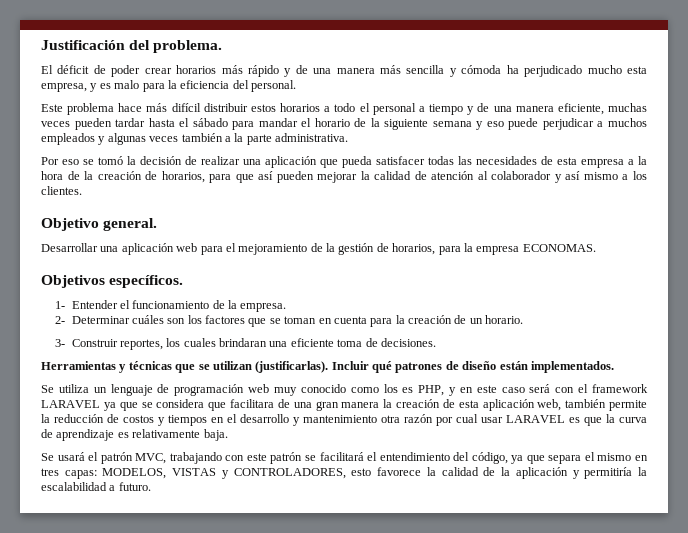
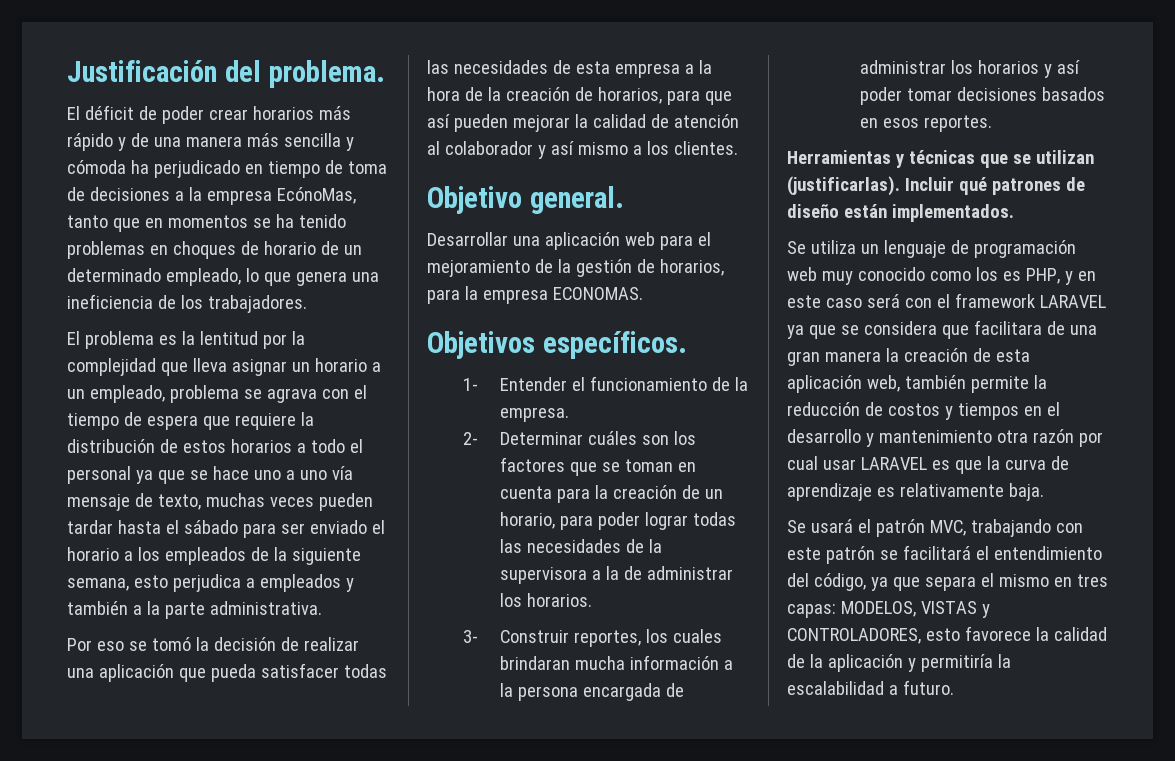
[587,65,648,74] [41,80,296,92] [41,103,248,115] mucho esta empresa, y es malo para la eficiencia del personal. // Este problema hace más difícil distribuir -> [244,160,387,178] [67,187,356,205] [67,214,346,232] [67,241,362,259] [67,268,379,286] [67,294,307,313] [67,331,305,349] [67,358,381,376] [67,385,367,403] [67,412,314,430] [67,439,178,453] en tiempo de toma de decisiones a la empresa EcónoMas, tanto que en momentos se ha tenido problemas en choques de horario de un determinado empleado, lo que genera una ineficiencia de los trabajadores. // El problema es la lentitud por la complejidad que lleva asignar un horario a un empleado, problema se agrava con el tiempo de espera que requiere la distribución de
[418,103,604,115] a tiempo y de una manera eficiente, -> [135,466,353,484] [67,493,201,511] ya que se hace uno a uno vía mensaje de texto,
[258,118,647,130] [41,133,179,145] mandar el horario de la siguiente semana y eso puede perjudicar a muchos empleados y algunas veces -> [280,520,385,534] [67,547,361,565] [67,574,354,592] ser enviado el horario a los empleados de la siguiente semana, esto perjudica a empleados y
[485,315,524,324] horario. -> [499,512,736,530] [499,539,662,553] [499,566,733,584] [499,593,592,607] horario, para poder lograr todas las necesidades de la supervisora a la de administrar los horarios.
[269,338,436,347] una eficiente toma de decisiones. -> [574,655,733,670] [499,683,684,701] [859,60,1080,78] [859,87,1105,105] [859,115,992,132] mucha información a la persona encargada de administrar los horarios y así poder tomar decisiones basados en esos reportes.

